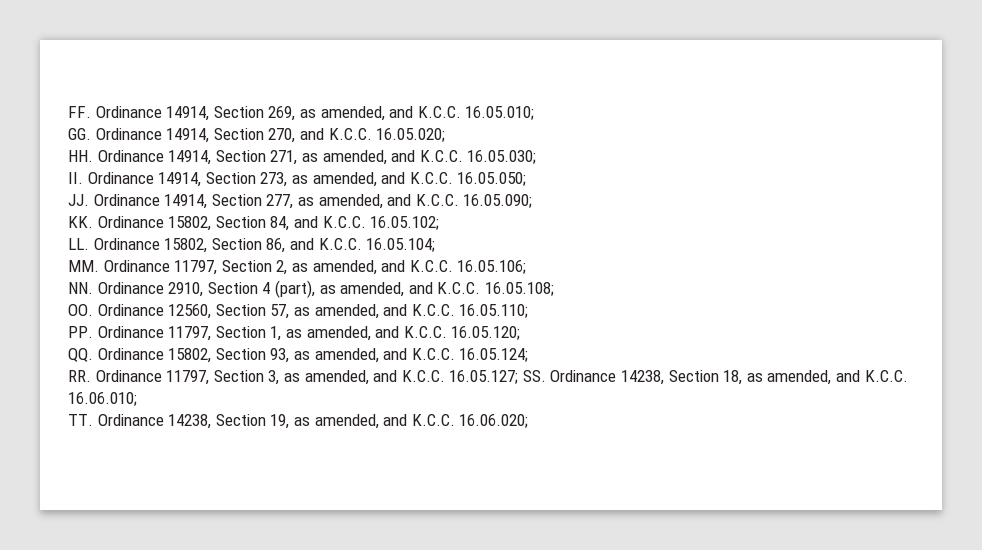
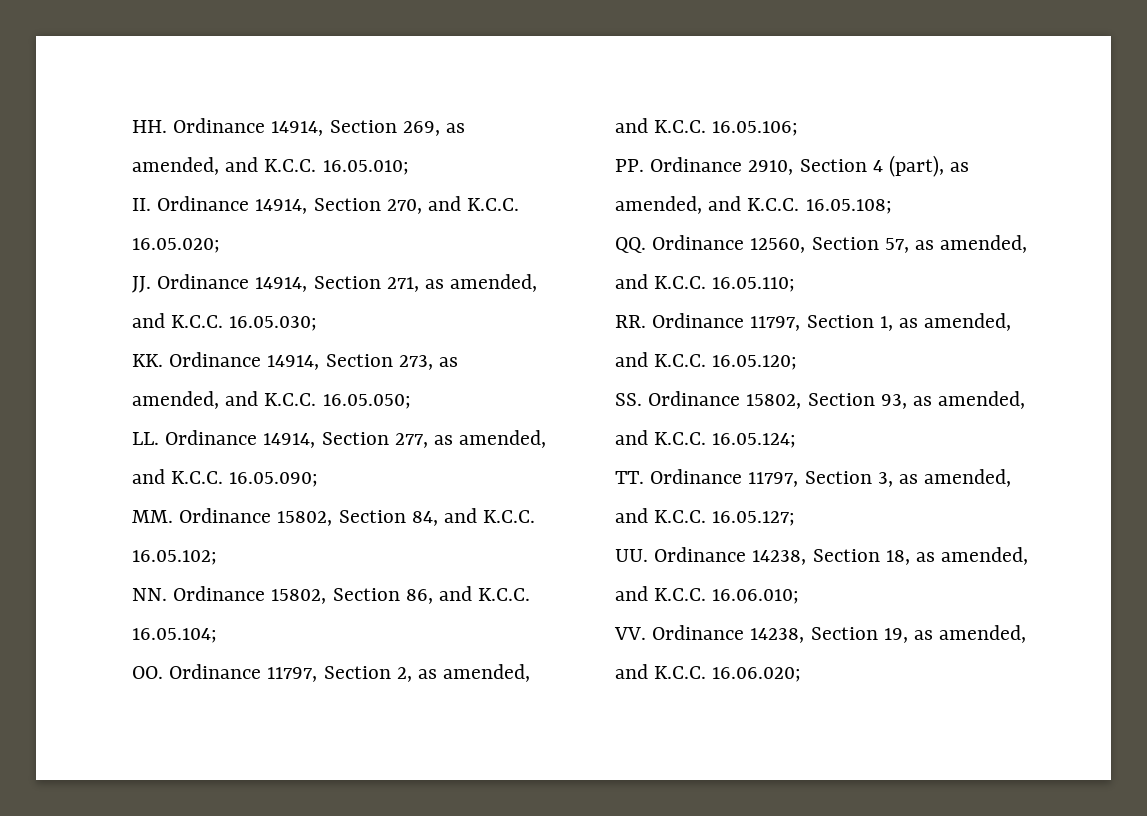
[68,106,91,118] FF. -> [132,120,167,133] HH.
[68,128,91,140] GG. -> [132,198,151,211] II.
[68,150,93,162] HH. -> [132,276,151,293] JJ.
[68,172,83,184] II. -> [132,354,163,367] KK.
[68,194,89,206] JJ. -> [132,432,159,445] LL.
[68,216,93,228] KK. -> [132,510,173,523] MM.
[68,238,89,250] LL. -> [132,588,167,601] NN.
[68,260,99,272] MM. -> [132,666,163,679] OO.
[68,282,93,294] NN. -> [615,159,644,172] PP.
[68,304,93,316] OO. -> [615,237,646,253] QQ.
[68,326,93,338] PP. -> [615,315,646,328] RR.
[68,348,93,362] QQ. -> [615,393,642,406] SS.
[68,370,91,382] RR. -> [615,471,644,484] TT.
[522,370,546,382] SS. -> [615,549,648,562] // UU.
[68,414,93,426] TT. -> [614,627,646,640] VV.

